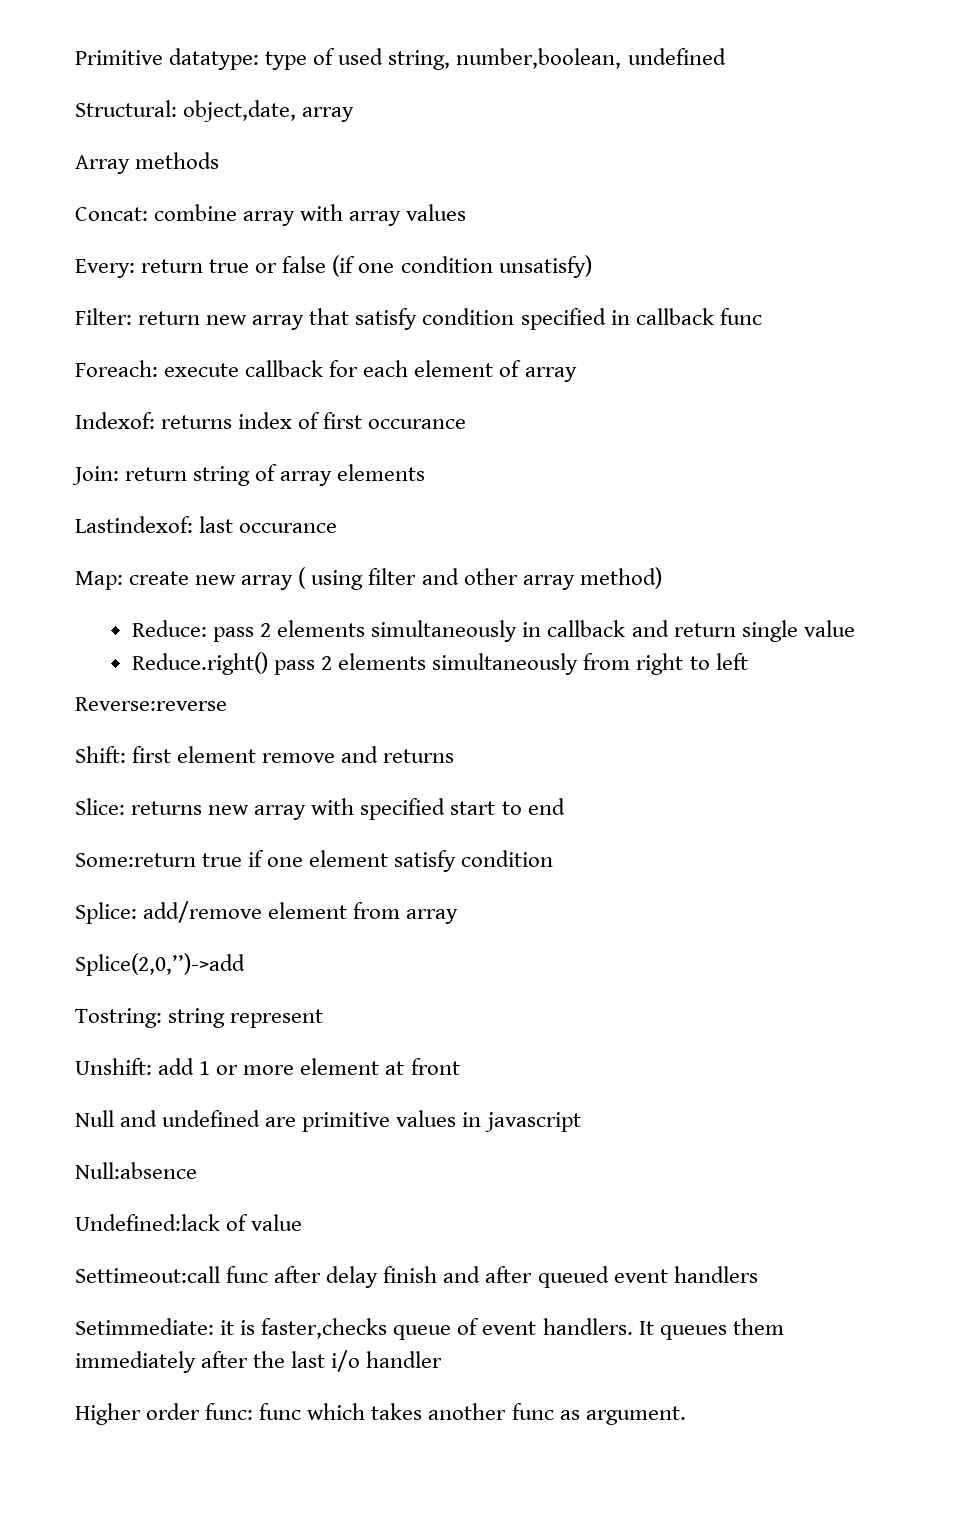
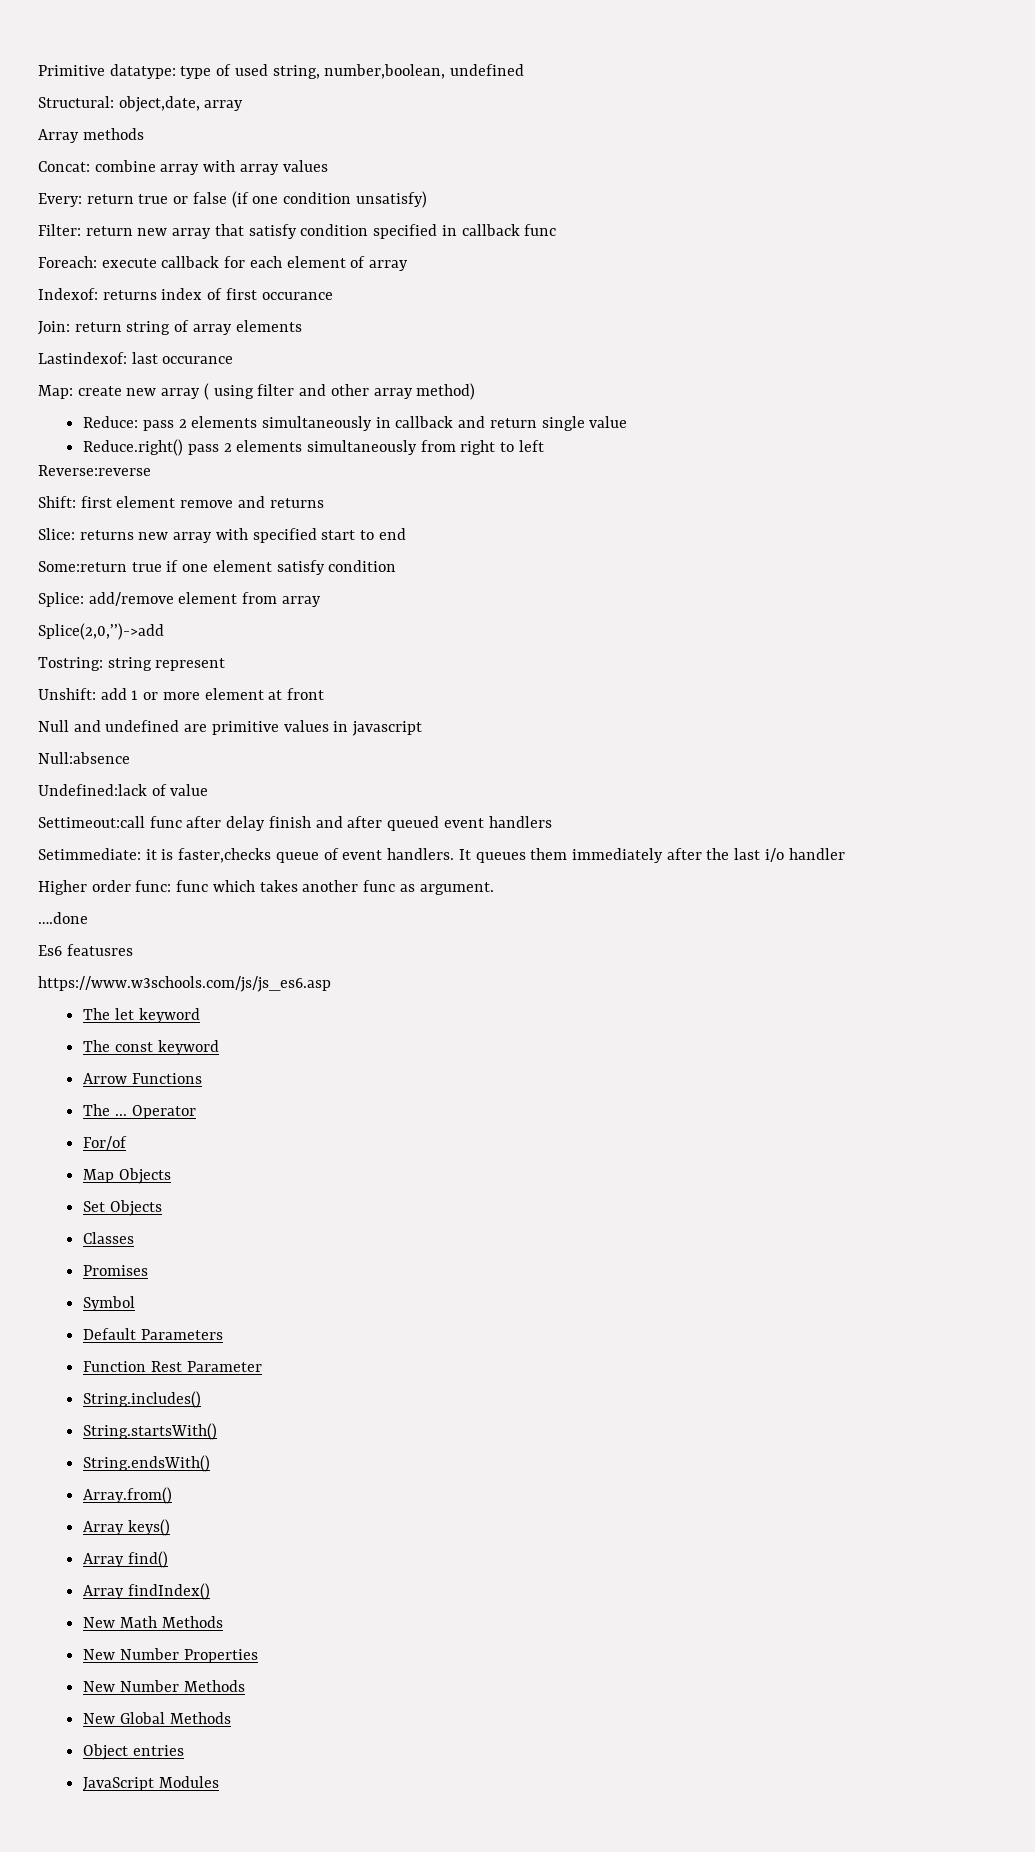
(686, 1415) none -> [38,912,88,924] [38,944,133,956] [38,976,331,992] [83,1008,200,1023] [83,1040,219,1055] [83,1073,202,1084] [83,1104,196,1119] [83,1136,128,1150] [83,1168,171,1184] [83,1200,162,1216] [83,1232,135,1244] [83,1265,149,1276] [83,1296,136,1311] [83,1328,223,1340] [83,1361,262,1372] [83,1391,202,1408] [83,1423,218,1440] [83,1455,211,1472] [83,1487,173,1504] [83,1519,170,1536] [83,1551,168,1568] [83,1583,210,1600] [83,1616,223,1628] [83,1648,258,1663] [83,1680,245,1692] [83,1712,231,1724] [83,1744,184,1760] [83,1776,219,1791] // ….done // Es6 featusres // https://www.w3schools.com/js/js_es6.asp // The let keyword // The const keyword // Arrow Functions // The ... Operator // For/of // Map Objects // Set Objects // Classes // Promises // Symbol // Default Parameters // Function Rest Parameter // String.includes() // String.startsWith() // String.endsWith() // Array.from() // Array keys() // Array find() // Array findIndex() // New Math Methods // New Number Properties // New Number Methods // New Global Methods // Object entries // JavaScript Modules

